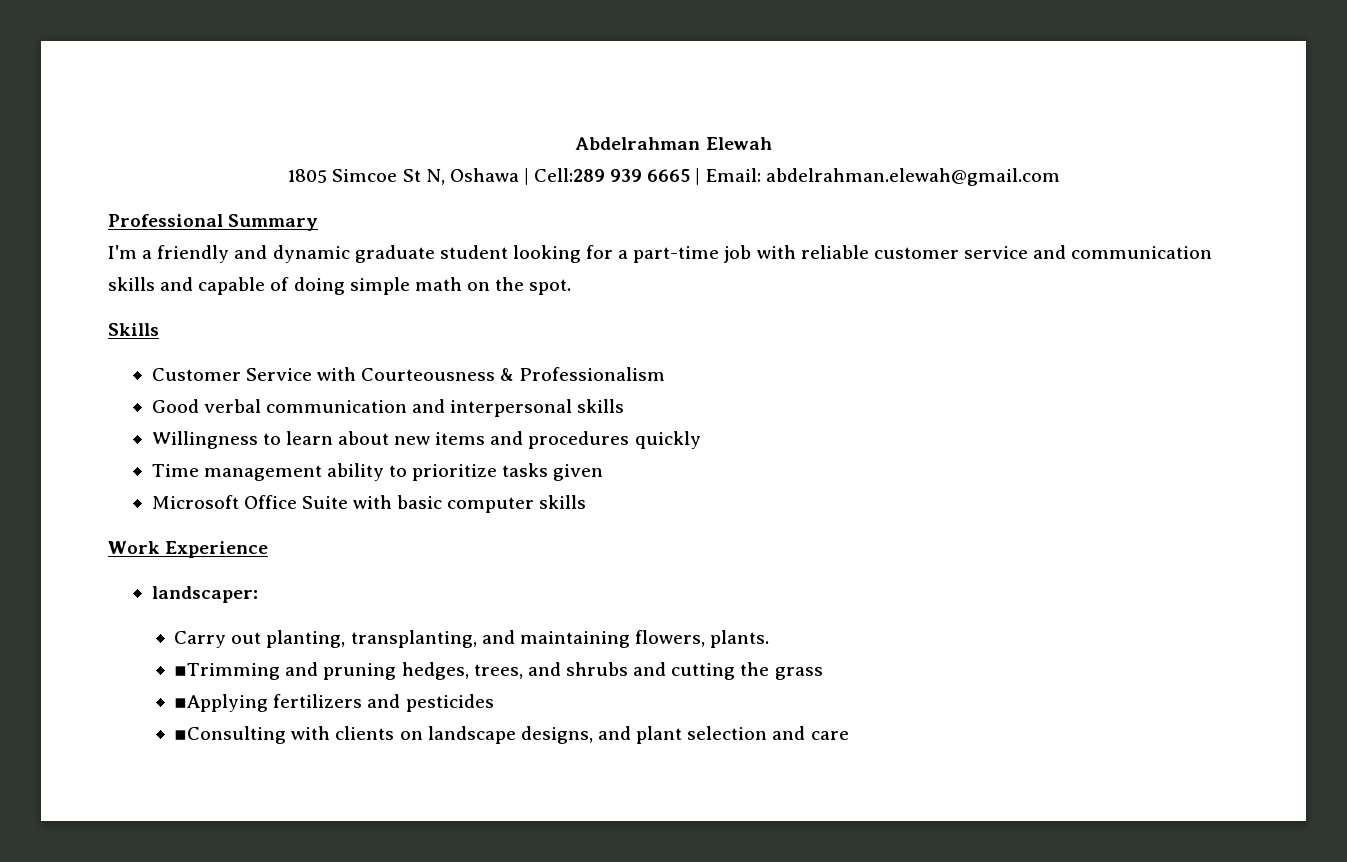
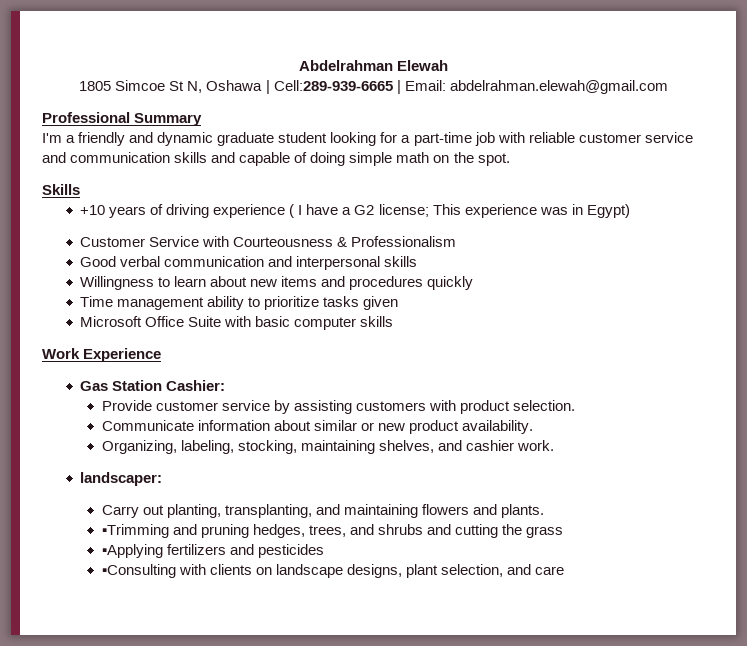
[534,168,691,182] Cell:289 939 6665 -> [273,80,393,91] Cell:289-939-6665
(159, 329) none -> [80,204,630,218] // +10 years of driving experience ( I have a G2 license; This experience was in Egypt)
(269, 549) none -> [80,380,226,391] [101,400,575,414] [101,420,533,434] [101,440,554,454] // Gas Station Cashier: // Provide customer service by assisting customers with product selection. // Communicate information about similar or new product availability. // Organizing, labeling, stocking, maintaining shelves, and cashier work.
[634,630,705,647] flowers, -> [421,504,497,515] flowers and
[597,726,768,744] and plant selection -> [405,564,503,578] plant selection,

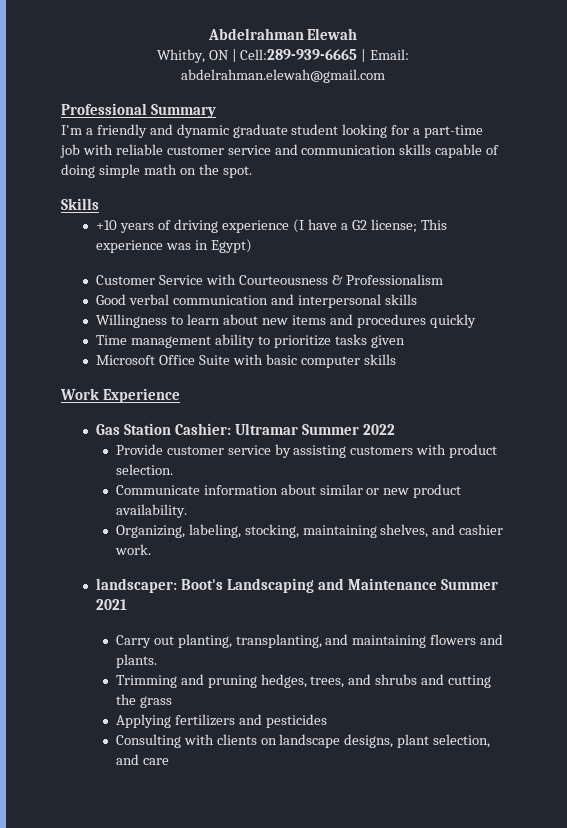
[79,80,263,93] 1805 Simcoe St N, Oshawa -> [156,49,229,63] Whitby, ON
[211,152,236,163] and -> (432, 149) none
[289,204,303,218] ( I -> [292,219,304,233] (I
(226, 385) none -> [235,423,395,435] Ultramar Summer 2022
(163, 479) none -> [181,578,498,593] [96,599,128,610] Boot's Landscaping and Maintenance Summer 2021
[101,524,169,538] ▪Trimming -> [115,675,177,688] Trimming
[101,544,163,558] ▪Applying -> [115,714,171,728] Applying
[101,564,176,578] ▪Consulting -> [115,734,181,748] Consulting

